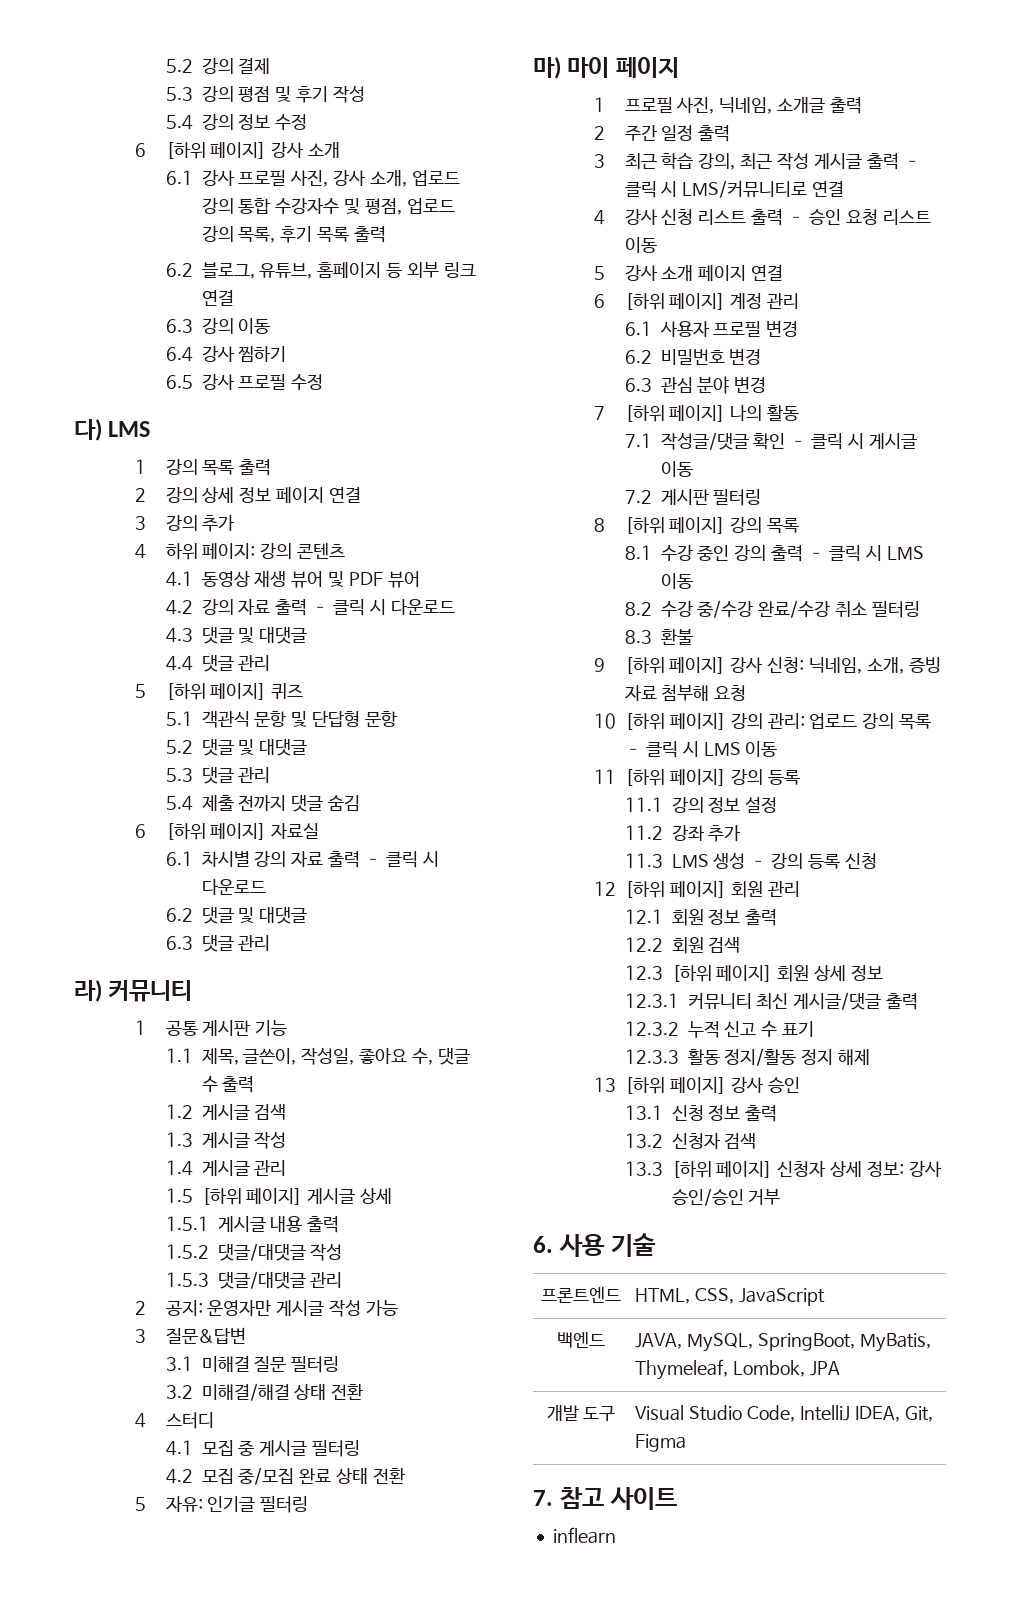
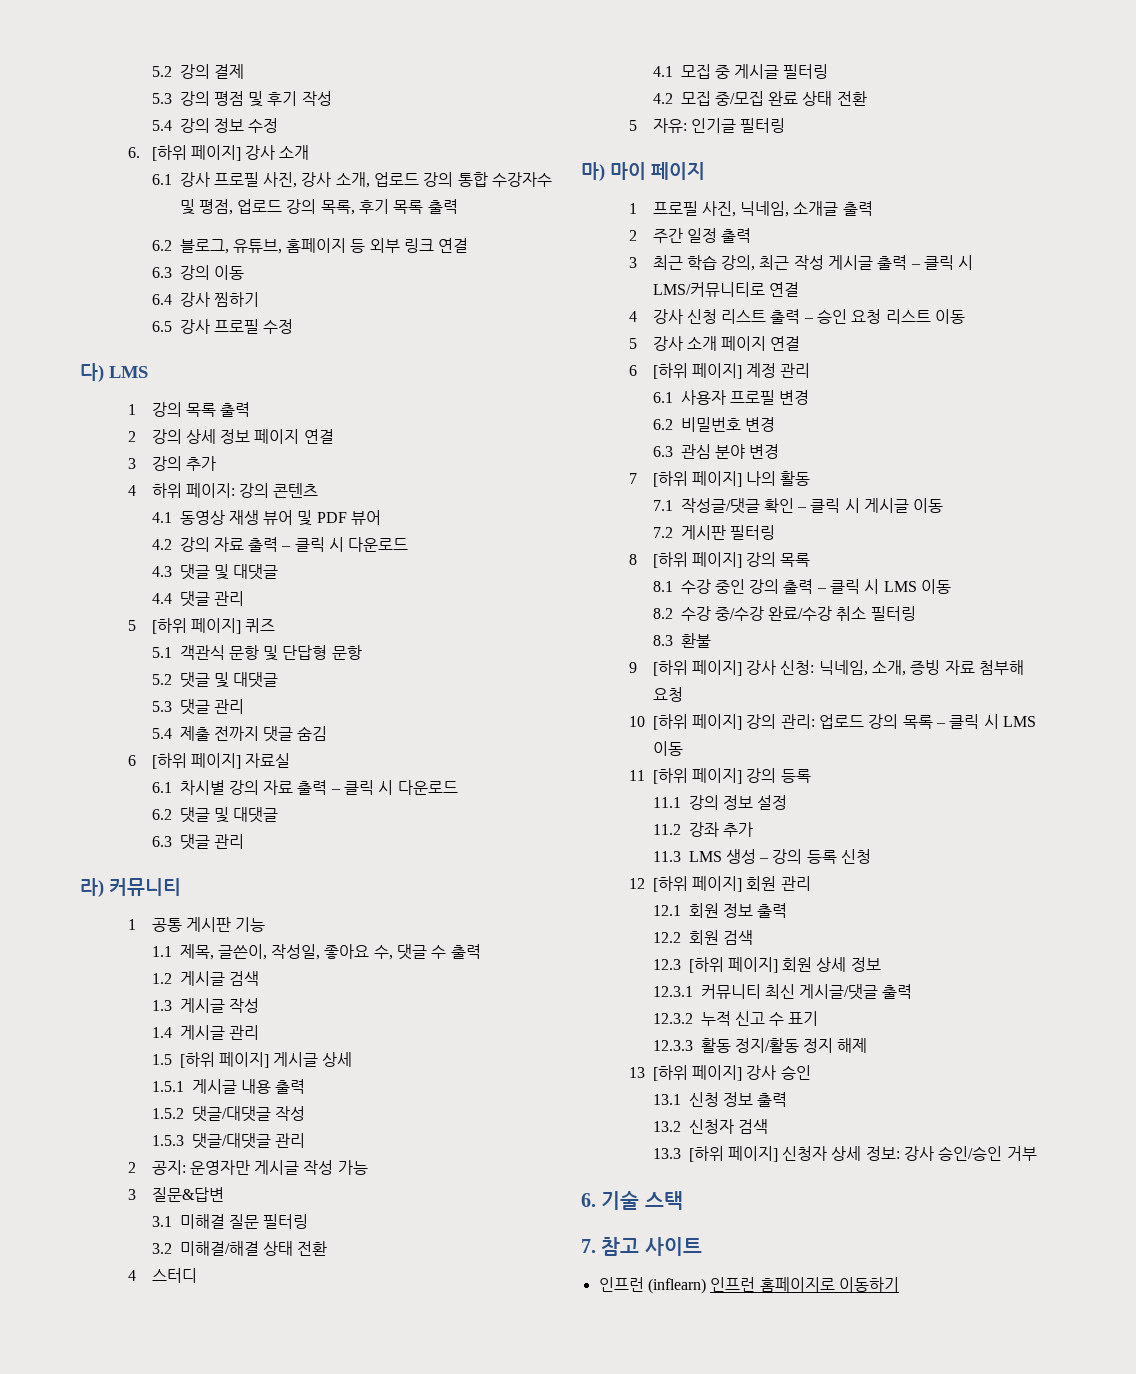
[135,143,147,157] 6 -> [127,147,140,158] 6.
[558,1234,605,1257] 사용 -> (596, 1200) none
[541,1287,621,1303] [635,1288,825,1306] [557,1332,605,1348] [635,1333,931,1352] [635,1359,840,1380] [546,1405,616,1421] [635,1405,933,1422] [635,1434,687,1452] [533,1487,677,1510] [552,1527,616,1544] // 프론트엔드 | HTML, CSS, JavaScript // 백엔드 | JAVA, MySQL, SpringBoot, MyBatis, Thymeleaf, Lombok, JPA // 개발 도구 | Visual Studio Code, IntelliJ IDEA, Git, Figma // 7. 참고 사이트 // inflearn -> [644,1191,683,1210] [581,1237,702,1256] [598,1277,899,1294] 스택 // 7. 참고 사이트 // 인프런 (inflearn) 인프런 홈페이지로 이동하기

